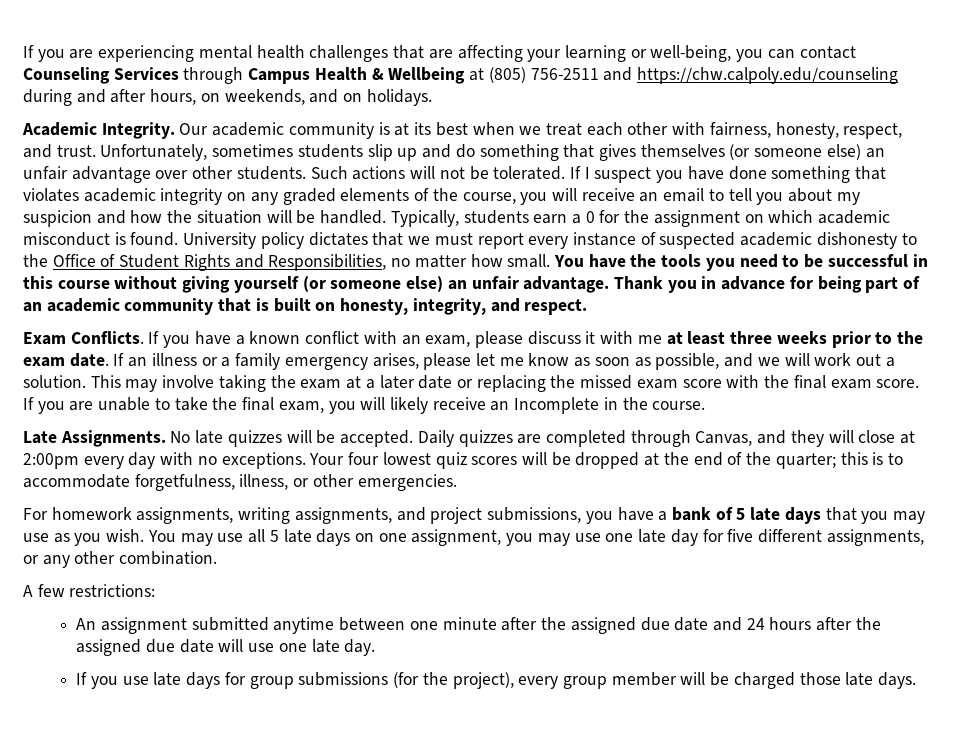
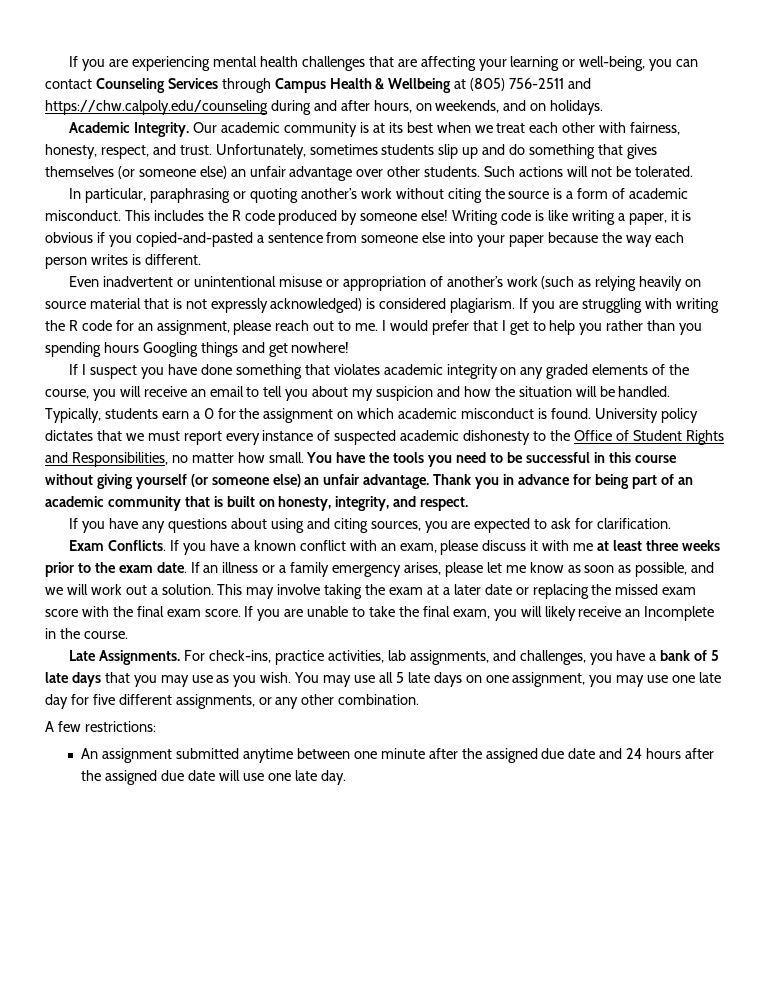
(566, 173) none -> [69,188,689,203] [45,210,692,225] [45,232,684,247] [45,254,201,269] [69,276,702,291] [45,298,719,313] [45,320,703,335] [45,342,350,357] // In particular, paraphrasing or quoting another’s work without citing the source is a form of academic misconduct. This includes the R code produced by someone else! Writing code is like writing a paper, it is obvious if you copied-and-pasted a sentence from someone else into your paper because the way each person writes is different. // Even inadvertent or unintentional misuse or appropriation of another’s work (such as relying heavily on source material that is not expressly acknowledged) is considered plagiarism. If you are struggling with writing the R code for an assignment, please reach out to me. I would prefer that I get to help you rather than you spending hours Googling things and get nowhere! //
(588, 307) none -> [69,518,671,533] // If you have any questions about using and citing sources, you are expected to ask for clarification.
[170,430,916,447] [23,452,903,469] [23,474,457,491] [23,507,582,524] No late quizzes will be accepted. Daily quizzes are completed through Canvas, and they will close at 2:00pm every day with no exceptions. Your four lowest quiz scores will be dropped at the end of the quarter; this is to accommodate forgetfulness, illness, or other emergencies. // For homework assignments, writing assignments, and project submissions, -> [184,650,586,665] For check-ins, practice activities, lab assignments, and challenges,
[76,672,917,689] // If you use late days for group submissions (for the project), every group member will be charged those late days. -> (346, 777) none

